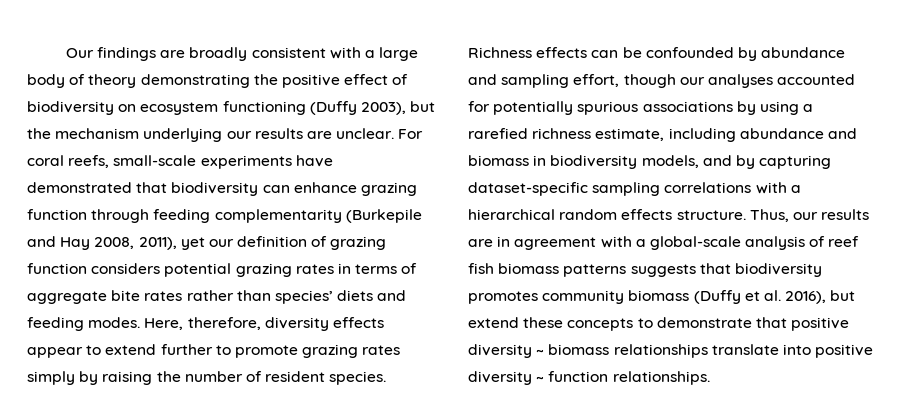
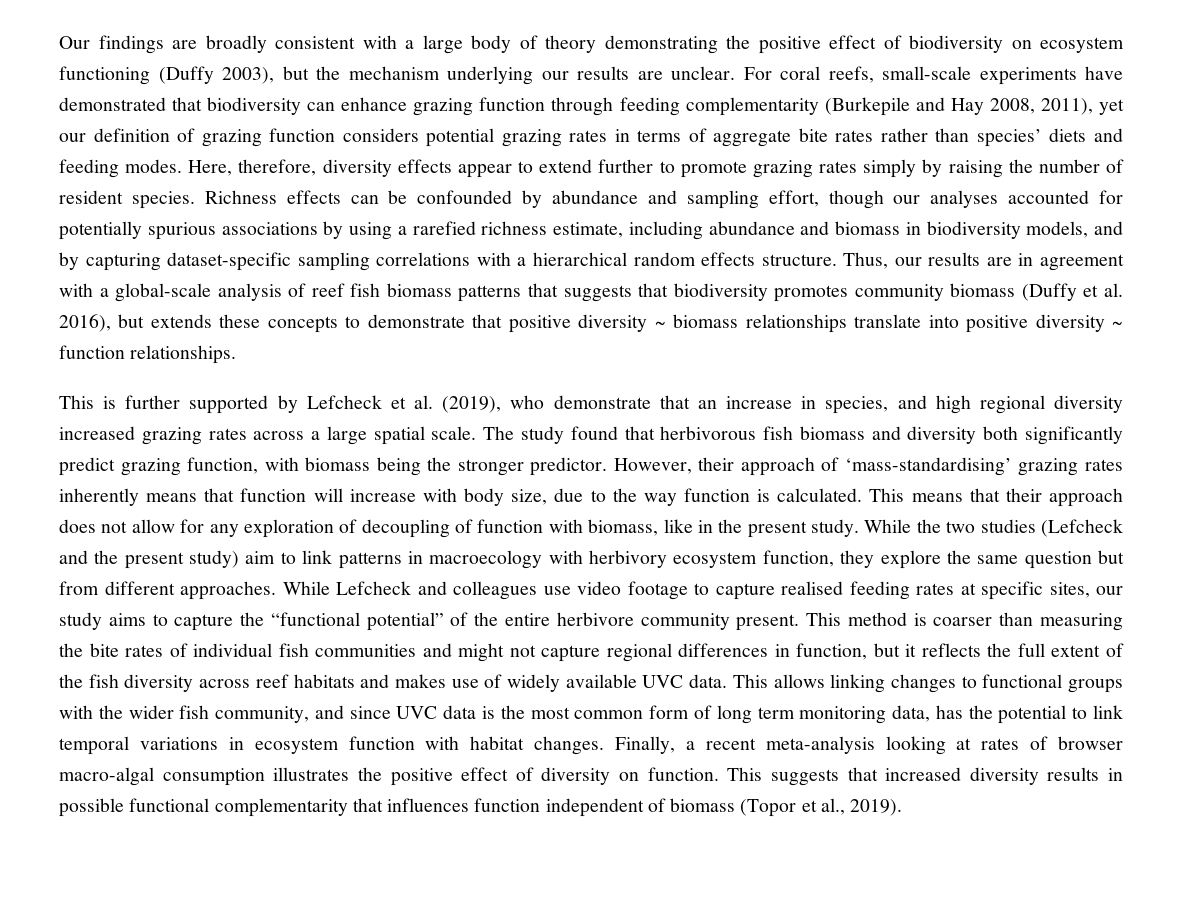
(627, 270) none -> [528,283,558,297] that
[468,317,519,328] extend -> [150,314,212,328] extends
(710, 378) none -> [59,395,1123,414] [59,426,1124,445] [59,457,1123,476] [59,488,1123,507] [59,519,1123,538] [59,550,1124,569] [59,581,1123,600] [59,612,1124,631] [59,643,1124,662] [59,674,1124,693] [59,705,1123,724] [59,736,1123,755] [59,767,1123,786] [59,798,903,817] // This is further supported by Lefcheck et al. (2019), who demonstrate that an increase in species, and high regional diversity increased grazing rates across a large spatial scale. The study found that herbivorous fish biomass and diversity both significantly predict grazing function, with biomass being the stronger predictor. However, their approach of ‘mass-standardising’ grazing rates inherently means that function will increase with body size, due to the way function is calculated. This means that their approach does not allow for any exploration of decoupling of function with biomass, like in the present study. While the two studies (Lefcheck and the present study) aim to link patterns in macroecology with herbivory ecosystem function, they explore the same question but from different approaches. While Lefcheck and colleagues use video footage to capture realised feeding rates at specific sites, our study aims to capture the “functional potential” of the entire herbivore community present. This method is coarser than measuring the bite rates of individual fish communities and might not capture regional differences in function, but it reflects the full extent of the fish diversity across reef habitats and makes use of widely available UVC data. This allows linking changes to functional groups with the wider fish community, and since UVC data is the most common form of long term monitoring data, has the potential to link temporal variations in ecosystem function with habitat changes. Finally, a recent meta-analysis looking at rates of browser macro-algal consumption illustrates the positive effect of diversity on function. This suggests that increased diversity results in possible functional complementarity that influences function independent of biomass (Topor et al., 2019).

